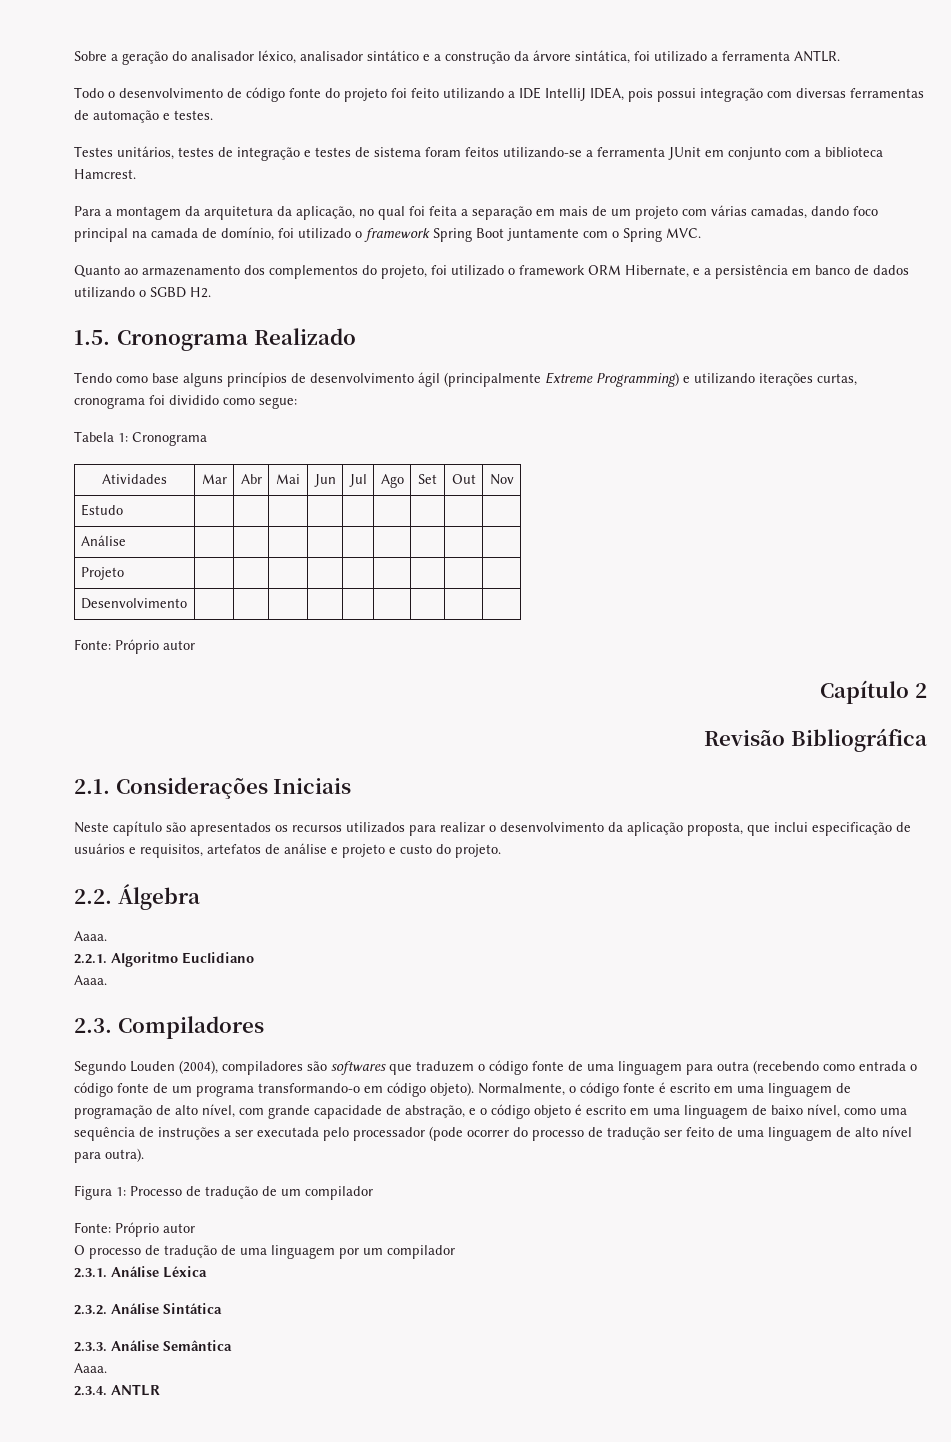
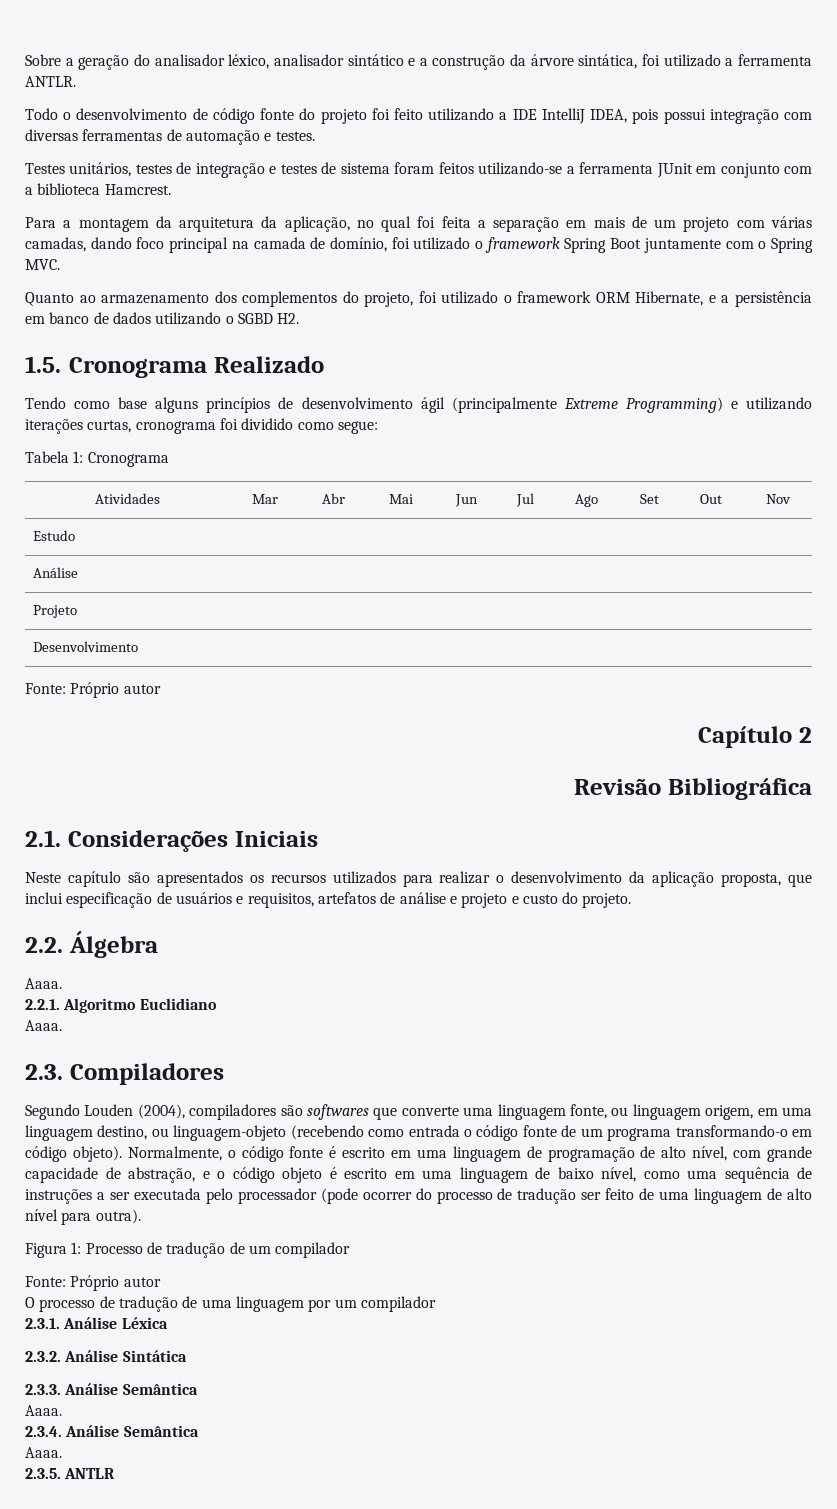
[416,1060,749,1075] traduzem o código fonte de uma linguagem para outra -> [401,1104,812,1120] [25,1125,287,1141] converte uma linguagem fonte, ou linguagem origem, em uma linguagem destino, ou linguagem-objeto
(107, 1391) none -> [65,1425,199,1437] [25,1447,62,1458] [25,1468,61,1479] Análise Semântica // Aaaa. // 2.3.5.

